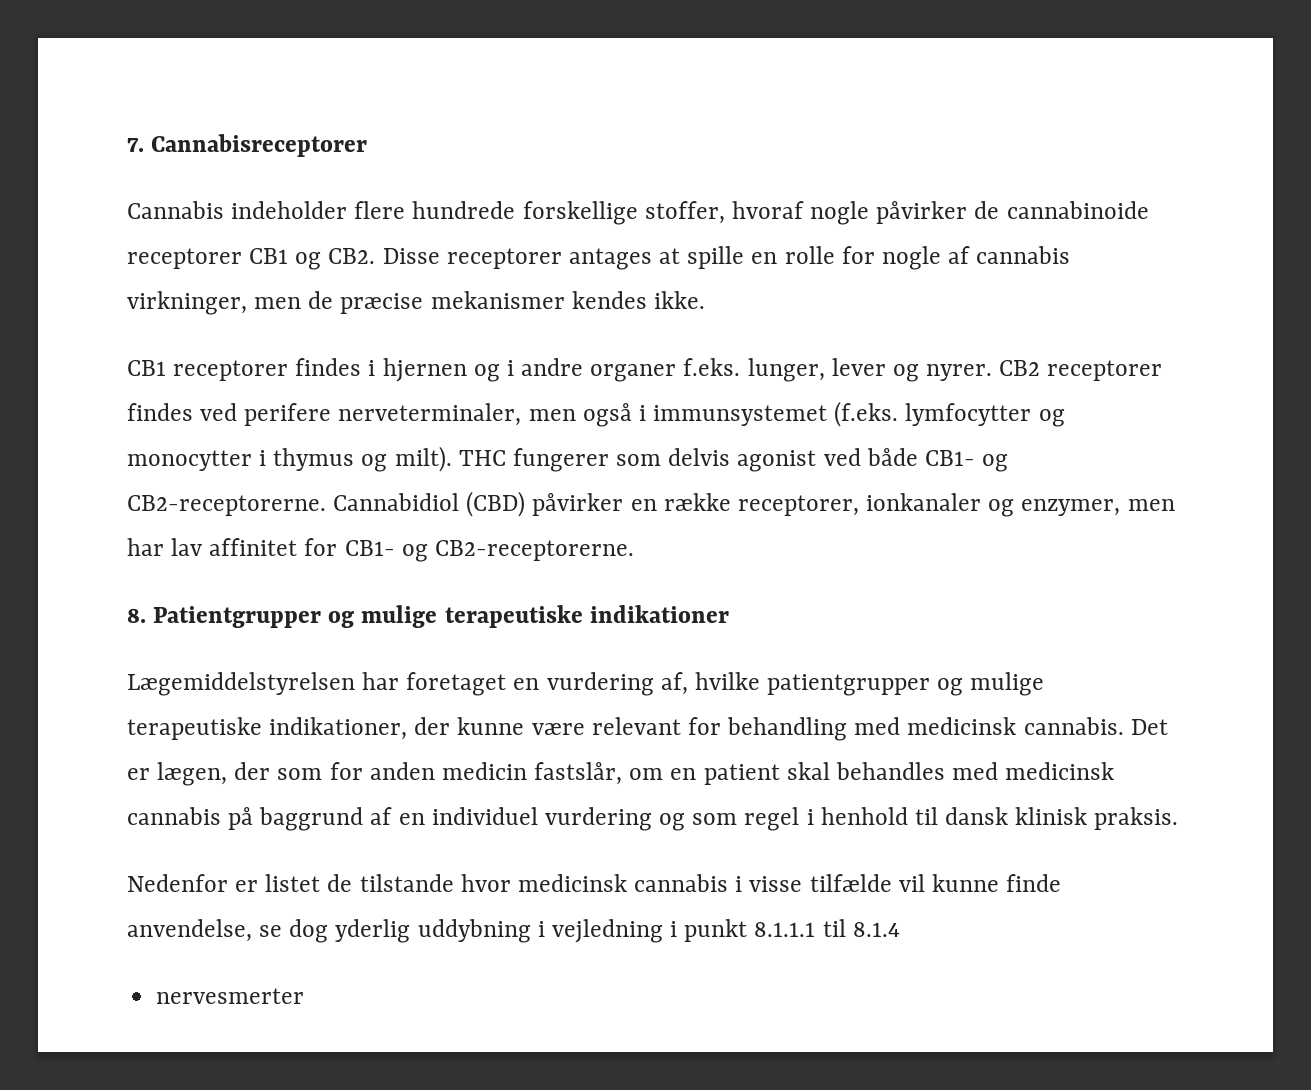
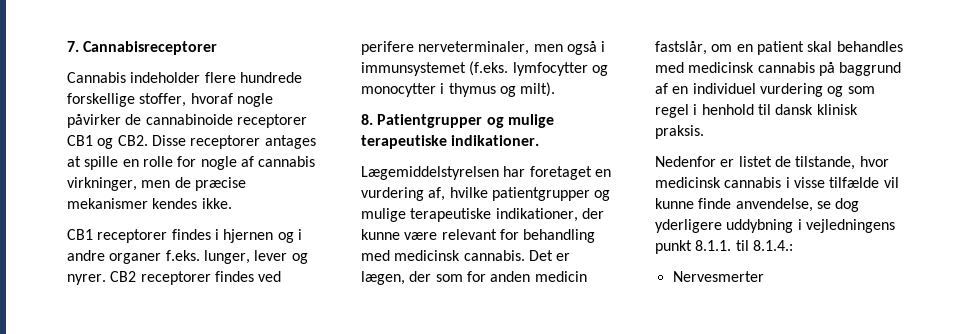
[458,448,1009,472] [127,491,1175,517] [127,538,634,562] THC fungerer som delvis agonist ved både CB1- og CB2-receptorerne. Cannabidiol (CBD) påvirker en række receptorer, ionkanaler og enzymer, men har lav affinitet for CB1- og CB2-receptorerne. -> (556, 89) none
[589,605,729,623] indikationer -> [451,135,540,146] indikationer.
[359,874,454,892] tilstande -> [795,156,856,170] tilstande,
[335,919,411,943] yderlig -> [655,219,722,233] yderligere
[551,919,900,943] [156,988,305,1004] vejledning i punkt 8.1.1.1 til 8.1.4 // nervesmerter -> [805,219,895,233] [655,240,793,254] [672,271,764,282] vejledningens punkt 8.1.1. til 8.1.4.: // Nervesmerter

